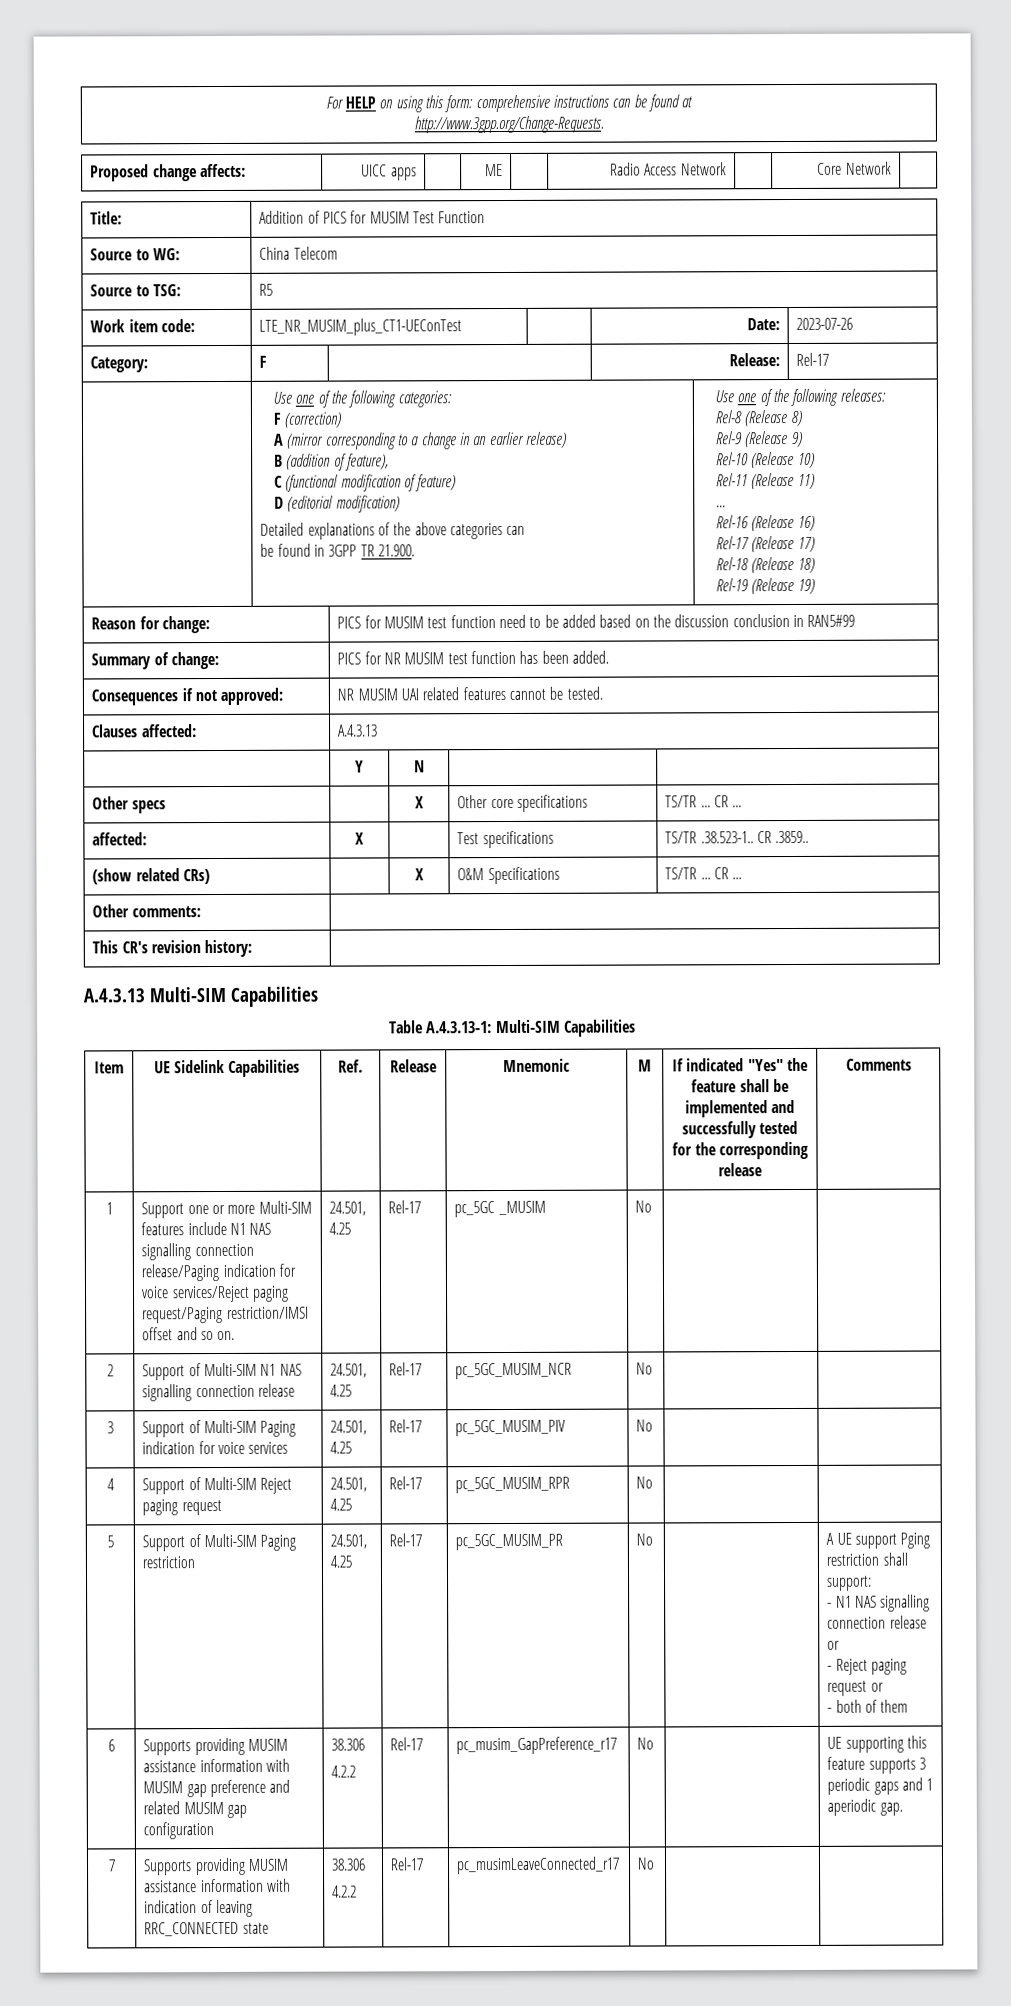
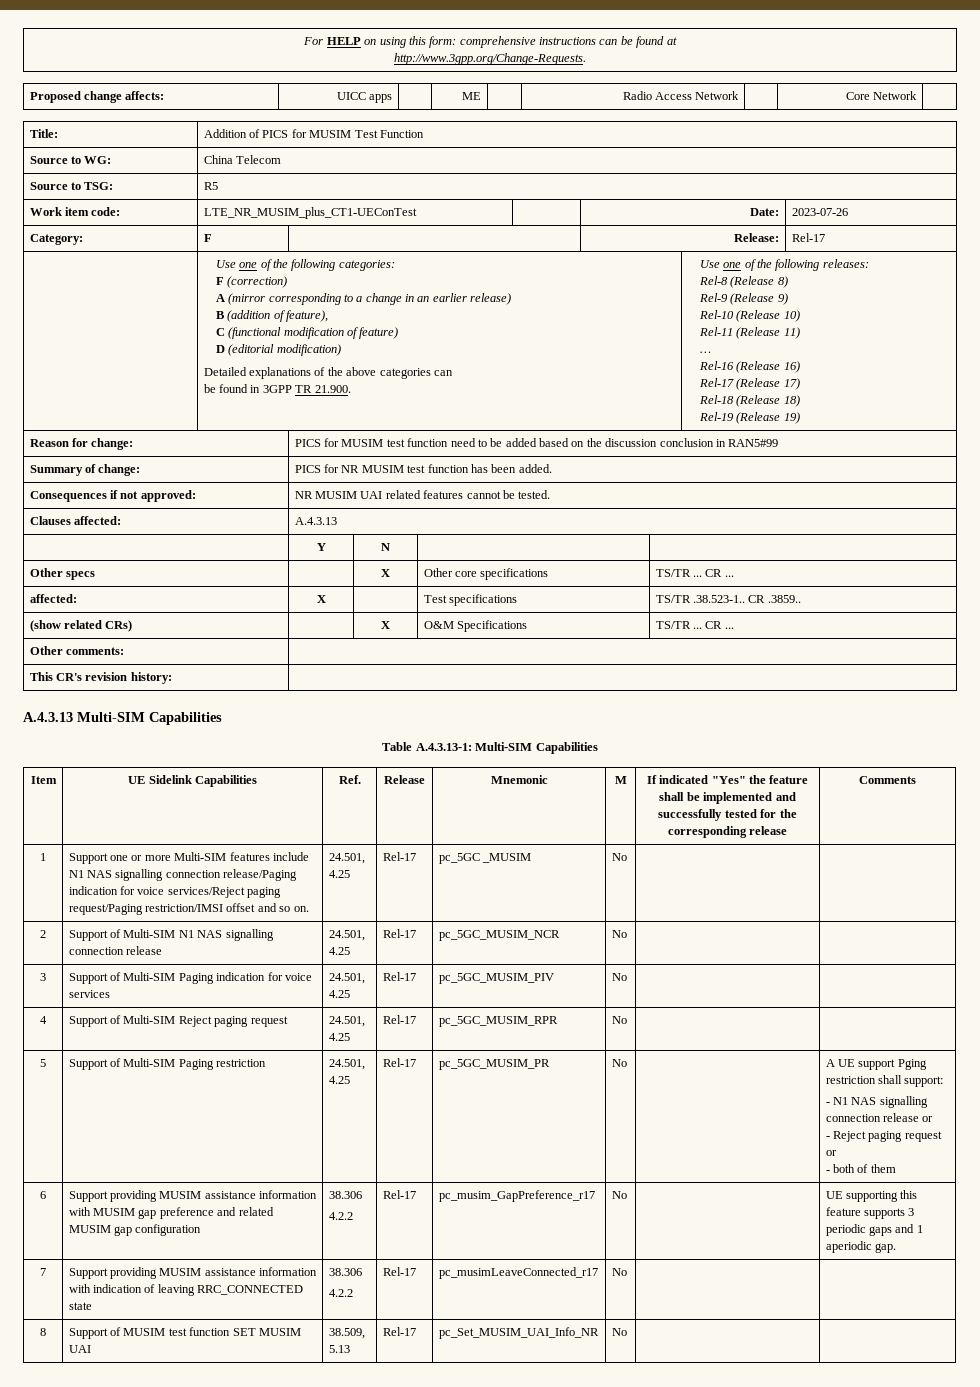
[143,1739,192,1756] Supports -> [68,1191,108,1202] Support
[143,1859,193,1876] Supports -> [68,1268,108,1279] Support
(656, 1863) none -> [40,1328,46,1336] [68,1327,301,1339] [68,1345,91,1353] [328,1328,365,1339] [328,1345,350,1353] [382,1327,416,1336] [438,1327,599,1339] [611,1328,627,1336] // 8 | Support of MUSIM test function SET MUSIM UAI | 38.509, 5.13 | Rel-17 | pc_Set_MUSIM_UAI_Info_NR | No | |

